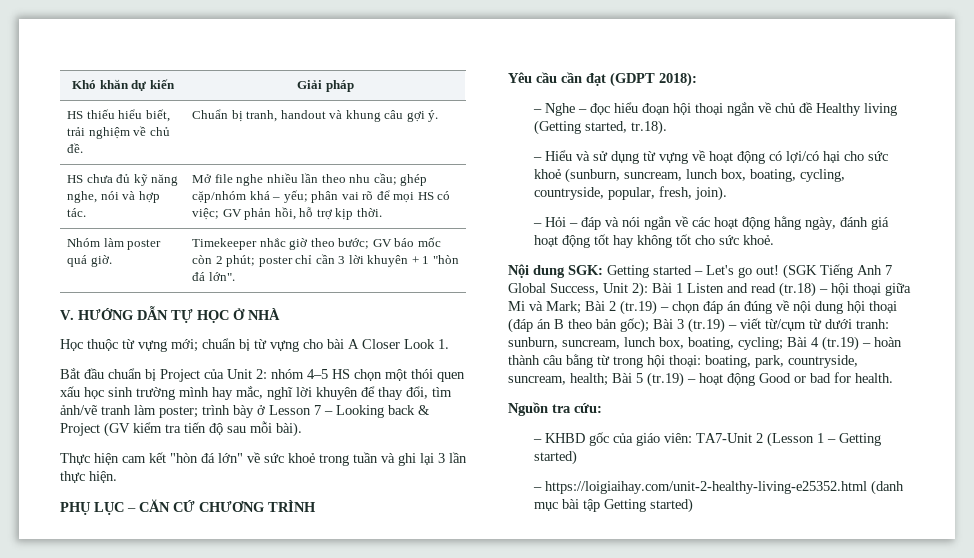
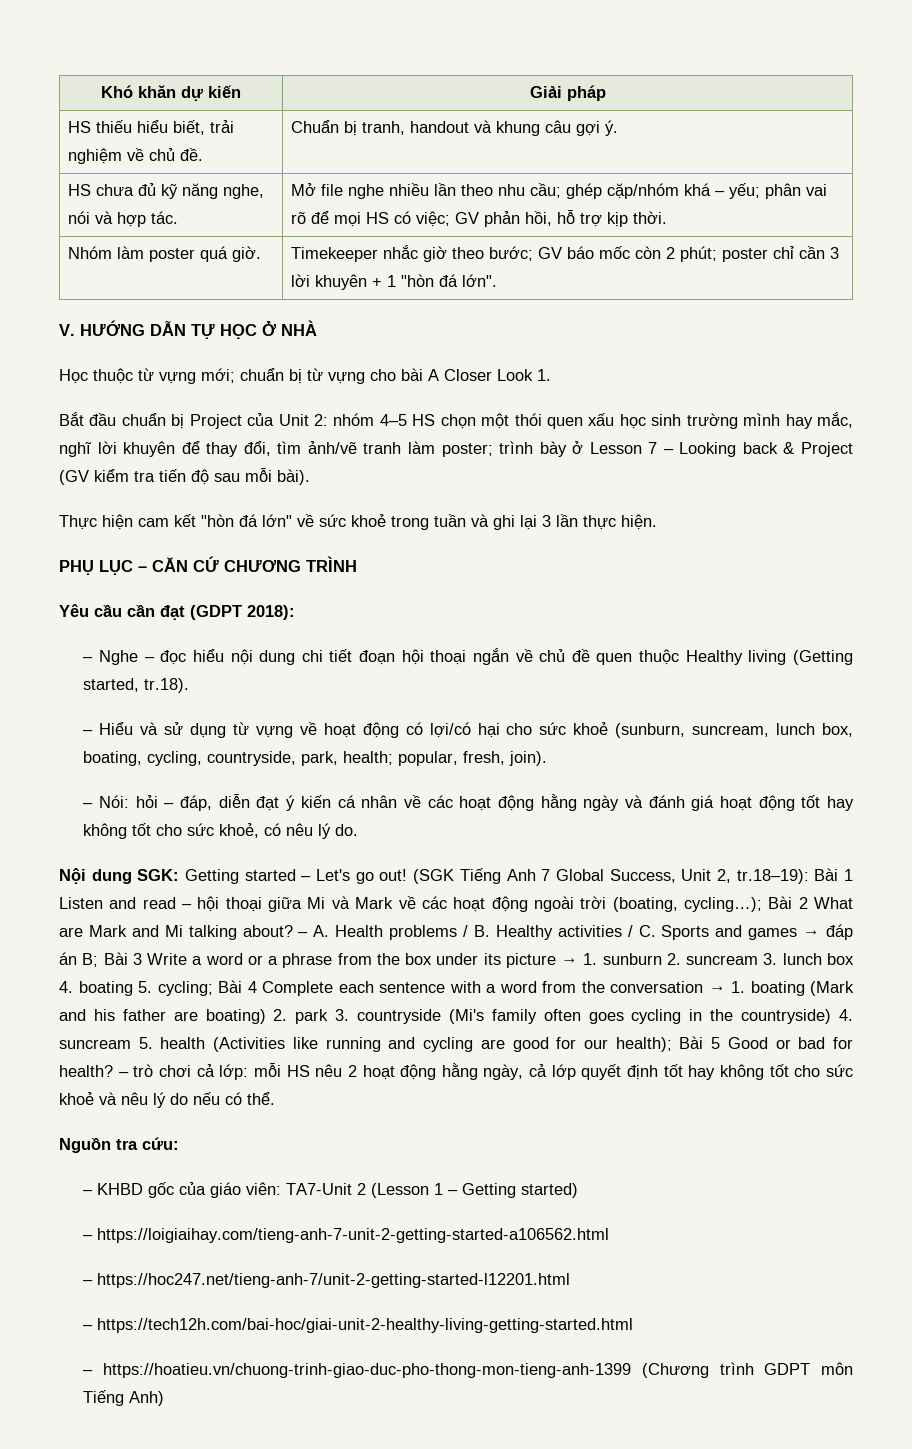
(638, 107) none -> [230,649,353,665] nội dung chi tiết
(812, 107) none -> [596,649,680,665] quen thuộc
(604, 193) none -> [301,751,394,766] park, health;
[544,216,672,230] Hỏi – đáp và nói ngắn -> [99,794,398,811] Nói: hỏi – đáp, diễn đạt ý kiến cá nhân
[804,217,836,230] ngày, -> [583,795,643,811] ngày và
[742,235,774,245] khoẻ. -> [219,823,359,839] khoẻ, có nêu lý do.
[632,282,648,297] 2): -> [716,869,809,884] 2, tr.18–19):
[779,282,816,297] (tr.18) -> (176, 903) none
[546,300,897,315] [508,318,889,333] [508,336,902,351] [508,354,858,368] [508,372,893,387] Mark; Bài 2 (tr.19) – chọn đáp án đúng về nội dung hội thoại (đáp án B theo bản gốc); Bài 3 (tr.19) – viết từ/cụm từ dưới tranh: sunburn, suncream, lunch box, boating, cycling; Bài 4 (tr.19) – hoàn thành câu bằng từ trong hội thoại: boating, park, countryside, suncream, health; Bài 5 (tr.19) – hoạt động Good or bad for health. -> [355,896,854,912] [59,924,853,940] [59,952,854,968] [59,980,854,996] [59,1009,853,1024] [59,1036,853,1052] [59,1063,854,1080] [59,1092,275,1108] Mark về các hoạt động ngoài trời (boating, cycling…); Bài 2 What are Mark and Mi talking about? – A. Health problems / B. Healthy activities / C. Sports and games → đáp án B; Bài 3 Write a word or a phrase from the box under its picture → 1. sunburn 2. suncream 3. lunch box 4. boating 5. cycling; Bài 4 Complete each sentence with a word from the conversation → 1. boating (Mark and his father are boating) 2. park 3. countryside (Mi's family often goes cycling in the countryside) 4. suncream 5. health (Activities like running and cycling are good for our health); Bài 5 Good or bad for health? – trò chơi cả lớp: mỗi HS nêu 2 hoạt động hằng ngày, cả lớp quyết định tốt hay không tốt cho sức khoẻ và nêu lý do nếu có thể.
[544,480,904,495] [533,498,693,513] https://loigiaihay.com/unit-2-healthy-living-e25352.html (danh mục bài tập Getting started) -> [97,1228,610,1243] [83,1273,571,1288] [83,1318,634,1333] [83,1362,853,1378] [83,1390,165,1406] https://loigiaihay.com/tieng-anh-7-unit-2-getting-started-a106562.html // – https://hoc247.net/tieng-anh-7/unit-2-getting-started-l12201.html // – https://tech12h.com/bai-hoc/giai-unit-2-healthy-living-getting-started.html // – https://hoatieu.vn/chuong-trinh-giao-duc-pho-thong-mon-tieng-anh-1399 (Chương trình GDPT môn Tiếng Anh)

